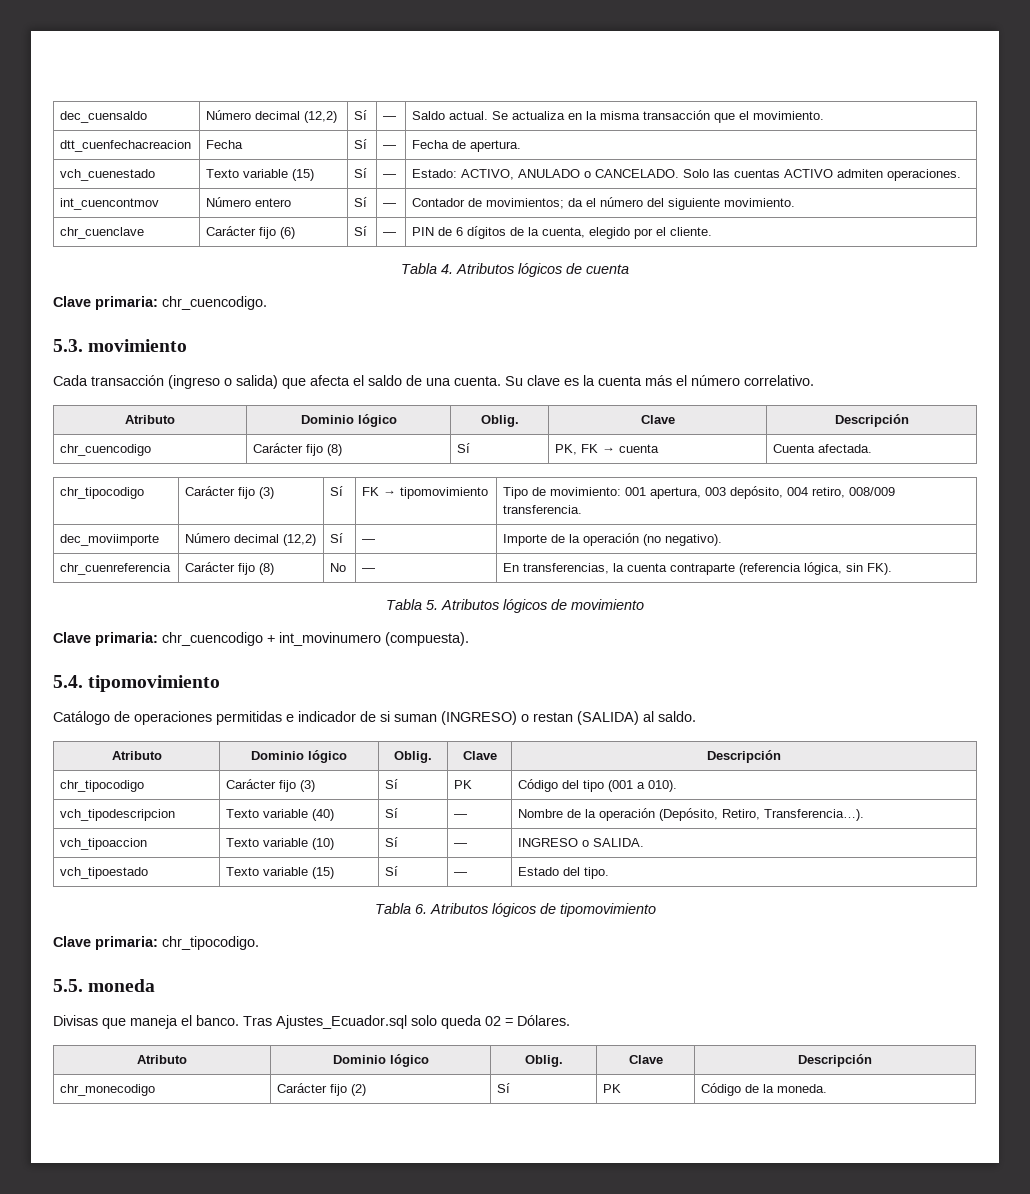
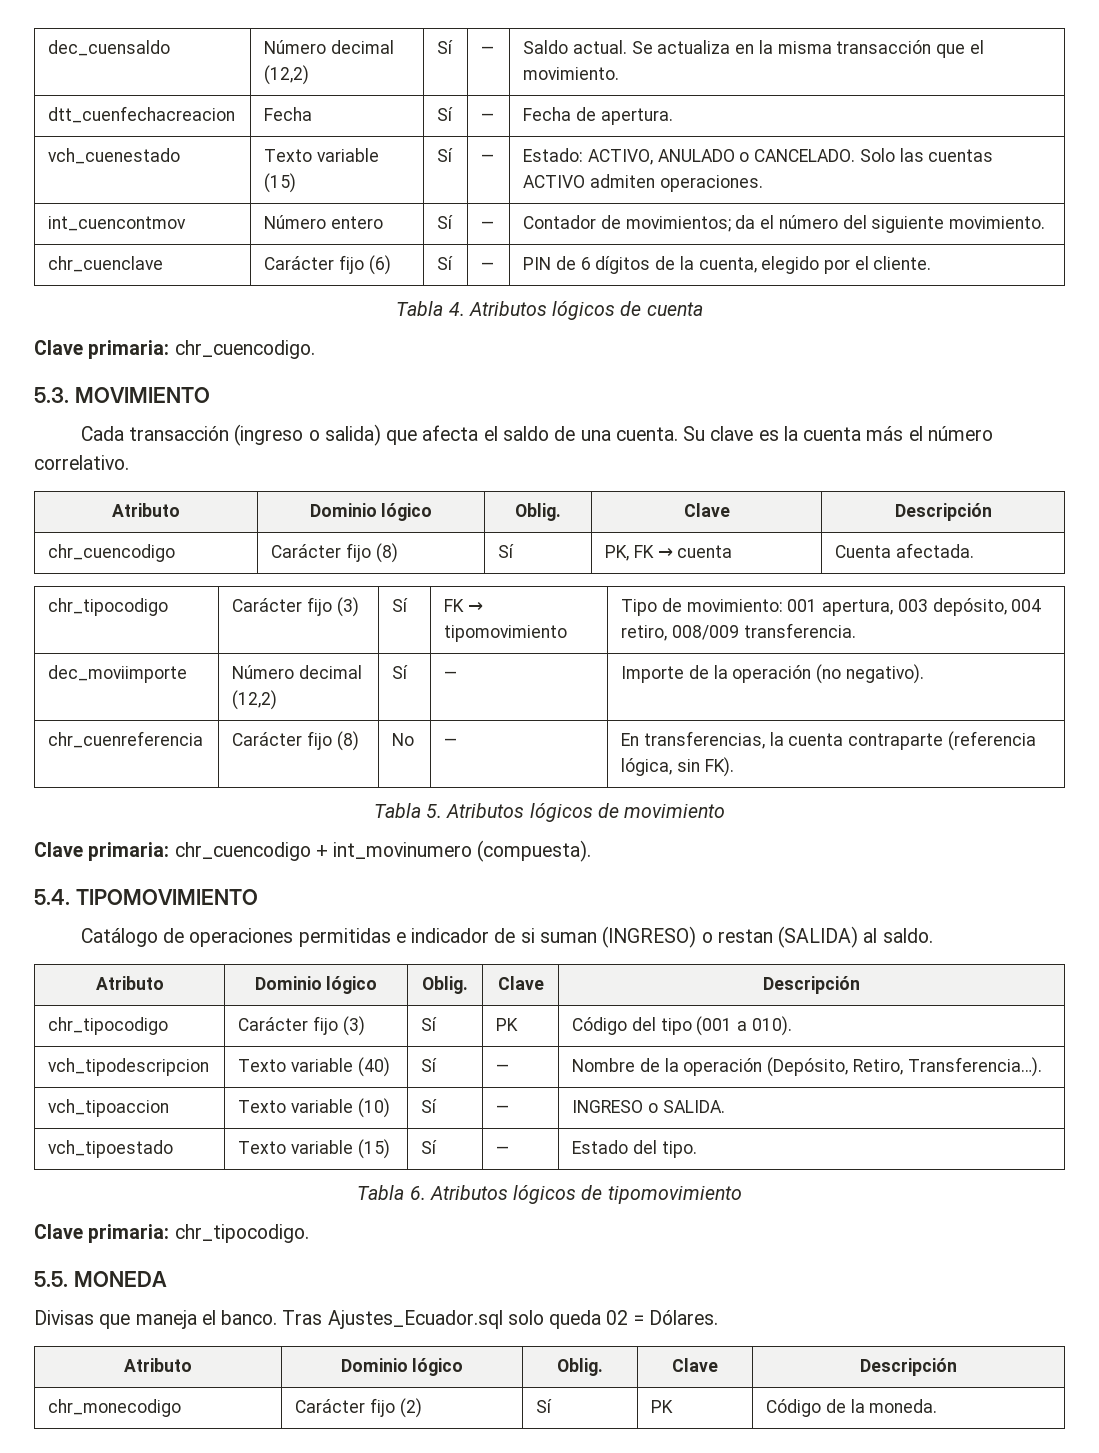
[88,339,188,352] movimiento -> [74,387,210,403] MOVIMIENTO
[88,675,221,692] tipomovimiento -> [75,889,258,905] TIPOMOVIMIENTO
[88,979,156,992] moneda -> [73,1271,167,1287] MONEDA

